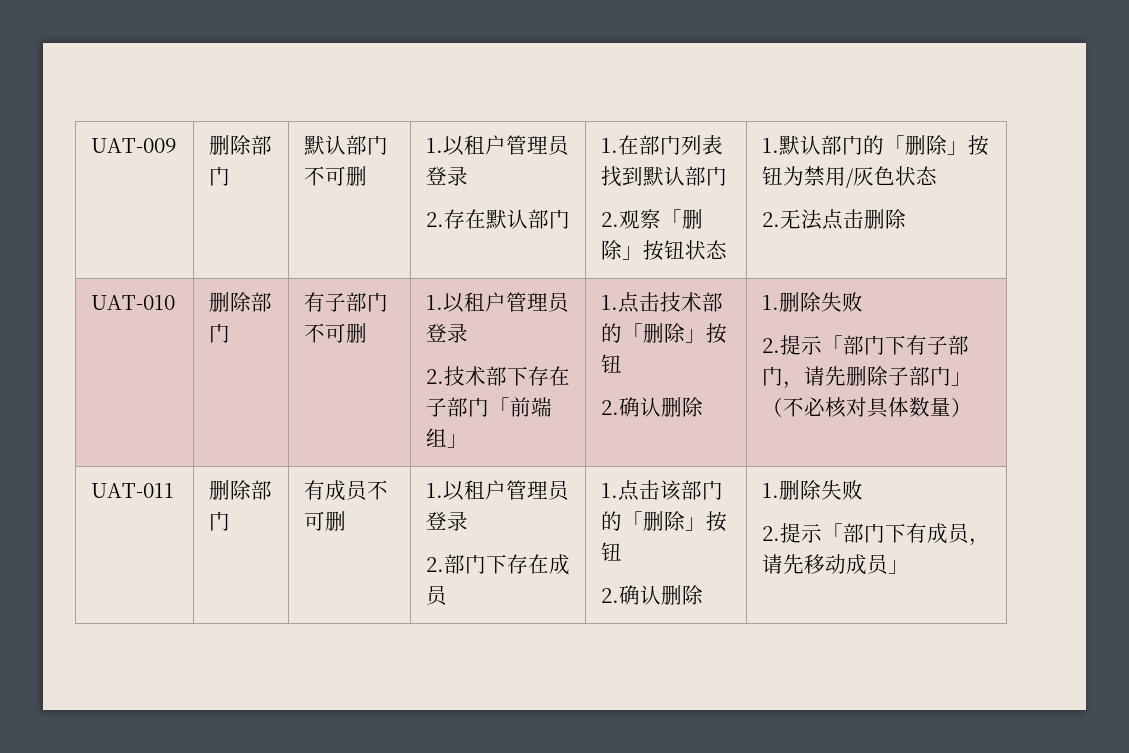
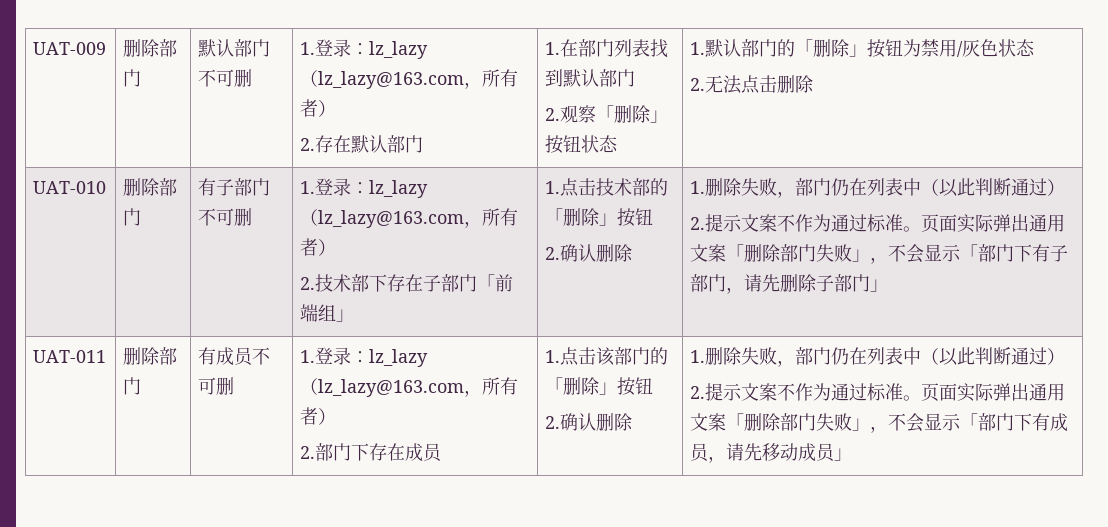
[442,135,570,156] [425,166,468,186] 以租户管理员登录 -> [315,39,429,59] [300,69,519,89] [300,99,337,117] 登录：lz_lazy（lz_lazy@163.com，所有者）
[442,292,570,313] [425,323,468,343] 以租户管理员登录 -> [315,178,429,198] [300,208,519,228] [300,238,337,256] 登录：lz_lazy（lz_lazy@163.com，所有者）
[761,335,801,355] // 2.提 -> [777,178,1066,198] [690,214,1066,233] [690,244,943,264] ，部门仍在列表中（以此判断通过） // 2.提示文案不作为通过标准。页面实际弹出通用文案「删除部门失败」，不会显
[761,397,972,418] （不必核对具体数量） -> (889, 285) none
[442,480,570,501] [425,511,468,531] 以租户管理员登录 -> [315,347,429,367] [300,377,519,397] [300,407,337,425] 登录：lz_lazy（lz_lazy@163.com，所有者）
[761,523,801,543] // 2.提 -> [777,347,1066,367] [690,383,1066,402] [690,413,943,433] ，部门仍在列表中（以此判断通过） // 2.提示文案不作为通过标准。页面实际弹出通用文案「删除部门失败」，不会显

